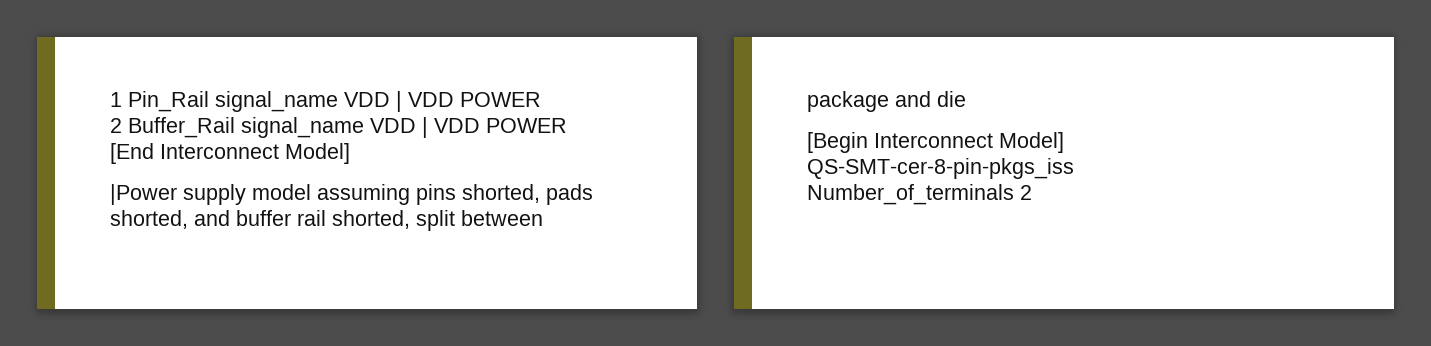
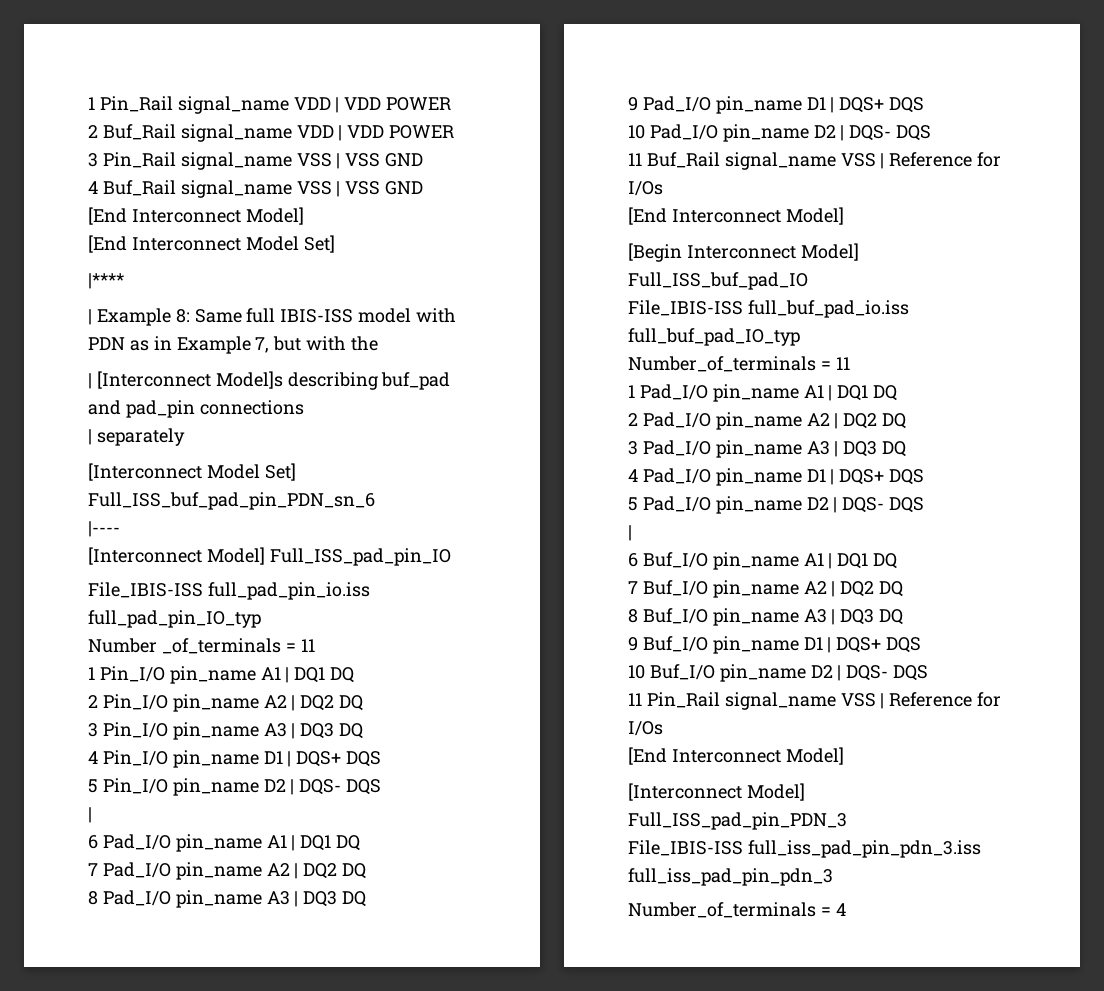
[128,117,567,138] [110,143,350,164] [110,184,593,205] [110,210,543,231] [807,91,966,112] [807,132,1064,153] [807,158,1074,179] [807,184,1032,205] Buffer_Rail signal_name VDD | VDD POWER // [End Interconnect Model] // |Power supply model assuming pins shorted, pads shorted, and buffer rail shorted, split between package and die // [Begin Interconnect Model] QS-SMT-cer-8-pin-pkgs_iss // Number_of_terminals 2 -> [102,124,455,142] [88,152,424,170] [88,180,424,198] [88,207,304,225] [88,235,335,253] [88,273,124,289] [88,308,457,326] [88,336,379,354] [88,371,451,390] [88,400,304,418] [88,428,185,446] [88,463,296,481] [88,492,375,510] [88,521,120,537] [88,547,451,566] [88,582,370,600] [88,610,261,628] [88,638,315,654] [88,666,355,684] [88,694,364,712] [88,722,364,740] [88,750,382,768] [88,778,382,796] [88,807,92,823] [88,834,361,852] [88,862,367,880] [88,890,367,908] [628,96,925,114] [628,124,932,142] [628,152,1002,170] [628,181,663,196] [628,207,844,225] [628,243,859,262] [628,272,808,290] [628,300,909,318] [628,328,800,346] [628,356,850,372] [628,384,898,402] [628,412,907,430] [628,440,907,458] [628,468,925,486] [628,496,925,514] [628,525,632,541] [628,552,898,570] [628,580,904,598] [628,608,904,626] [628,636,922,654] [628,664,929,682] [628,692,1002,710] [628,721,663,736] [628,747,844,765] [628,783,805,801] [628,812,847,830] [628,840,981,858] [628,868,833,886] [628,902,846,918] Buf_Rail signal_name VDD | VDD POWER // 3 Pin_Rail signal_name VSS | VSS GND // 4 Buf_Rail signal_name VSS | VSS GND // [End Interconnect Model] // [End Interconnect Model Set] // |**** // | Example 8: Same full IBIS-ISS model with PDN as in Example 7, but with the // | [Interconnect Model]s describing buf_pad and pad_pin connections // | separately // [Interconnect Model Set] Full_ISS_buf_pad_pin_PDN_sn_6 // |---- // [Interconnect Model] Full_ISS_pad_pin_IO // File_IBIS-ISS full_pad_pin_io.iss full_pad_pin_IO_typ // Number _of_terminals = 11 // 1 Pin_I/O pin_name A1 | DQ1 DQ // 2 Pin_I/O pin_name A2 | DQ2 DQ // 3 Pin_I/O pin_name A3 | DQ3 DQ // 4 Pin_I/O pin_name D1 | DQS+ DQS // 5 Pin_I/O pin_name D2 | DQS- DQS // | // 6 Pad_I/O pin_name A1 | DQ1 DQ // 7 Pad_I/O pin_name A2 | DQ2 DQ // 8 Pad_I/O pin_name A3 | DQ3 DQ // 9 Pad_I/O pin_name D1 | DQS+ DQS // 10 Pad_I/O pin_name D2 | DQS- DQS // 11 Buf_Rail signal_name VSS | Reference for I/Os // [End Interconnect Model] // [Begin Interconnect Model] Full_ISS_buf_pad_IO // File_IBIS-ISS full_buf_pad_io.iss full_buf_pad_IO_typ // Number_of_terminals = 11 // 1 Pad_I/O pin_name A1 | DQ1 DQ // 2 Pad_I/O pin_name A2 | DQ2 DQ // 3 Pad_I/O pin_name A3 | DQ3 DQ // 4 Pad_I/O pin_name D1 | DQS+ DQS // 5 Pad_I/O pin_name D2 | DQS- DQS // | // 6 Buf_I/O pin_name A1 | DQ1 DQ // 7 Buf_I/O pin_name A2 | DQ2 DQ // 8 Buf_I/O pin_name A3 | DQ3 DQ // 9 Buf_I/O pin_name D1 | DQS+ DQS // 10 Buf_I/O pin_name D2 | DQS- DQS // 11 Pin_Rail signal_name VSS | Reference for I/Os // [End Interconnect Model] // [Interconnect Model] Full_ISS_pad_pin_PDN_3 // File_IBIS-ISS full_iss_pad_pin_pdn_3.iss full_iss_pad_pin_pdn_3 // Number_of_terminals = 4

